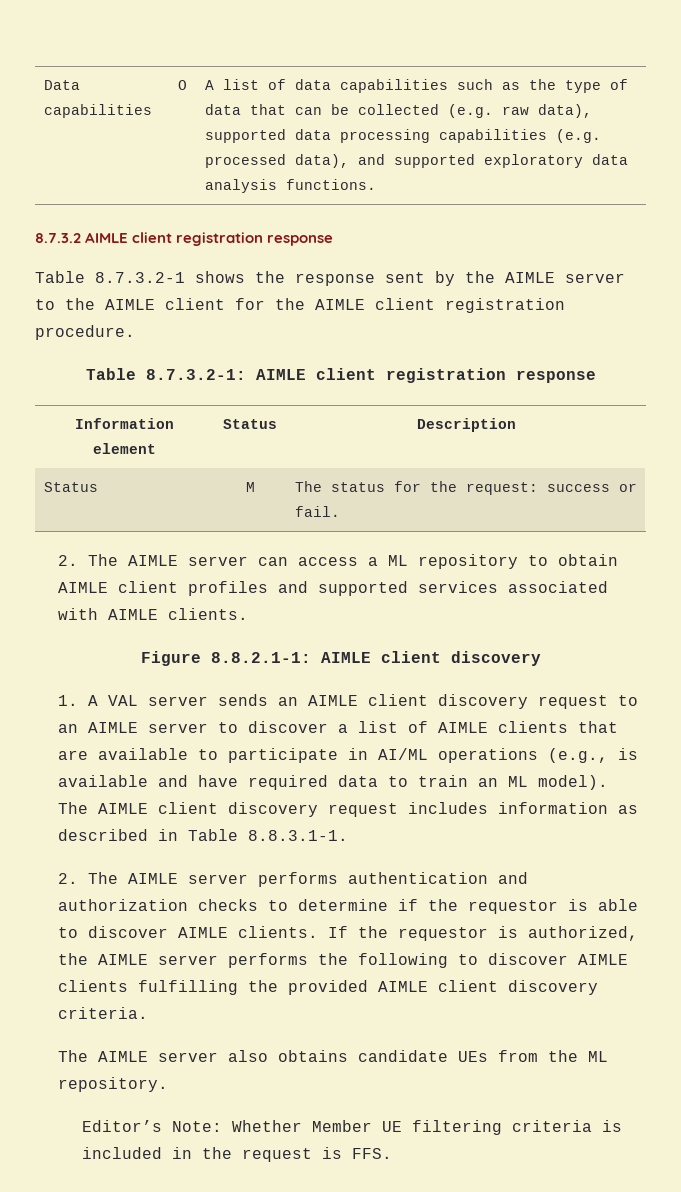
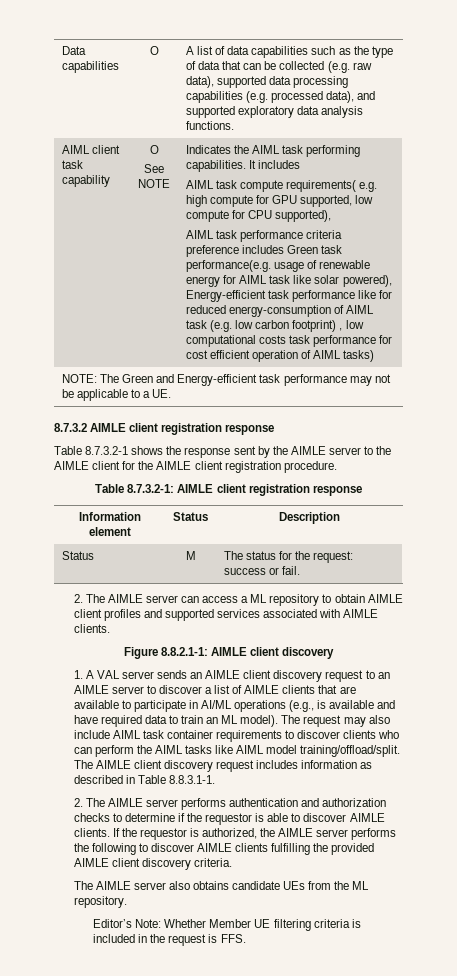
(376, 184) none -> [61,145,121,154] [61,160,83,169] [61,175,110,187] [149,145,159,154] [144,164,164,173] [138,179,170,188] [185,145,361,157] [185,160,301,172] [185,180,378,192] [185,195,374,207] [185,210,332,222] [185,230,343,242] [185,245,343,257] [185,260,371,272] [185,275,392,287] [185,290,393,302] [185,305,375,317] [185,320,364,332] [185,335,393,347] [185,350,375,362] [61,374,391,386] [61,389,172,401] // AIML client task capability | O // See NOTE | Indicates the AIML task performing capabilities. It includes // AIML task compute requirements( e.g. high compute for GPU supported, low compute for CPU supported), // AIML task performance criteria preference includes Green task performance(e.g. usage of renewable energy for AIML task like solar powered), Energy-efficient task performance like for reduced energy-consumption of AIML task (e.g. low carbon footprint) , low computational costs task performance for cost efficient operation of AIML tasks) // NOTE: The Green and Energy-efficient task performance may not be applicable to a UE.
(89, 808) none -> [303,715,390,727] [73,730,400,742] [73,745,401,757] [73,760,93,769] request may also include AIML task container requirements to discover clients who can perform the AIML tasks like AIML model training/offload/split. The

